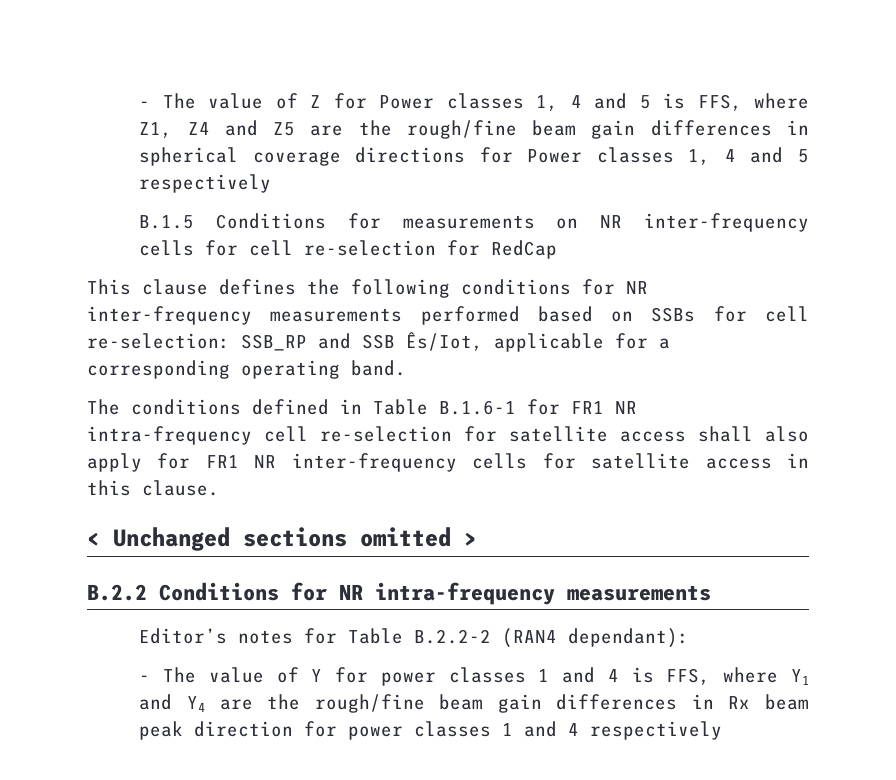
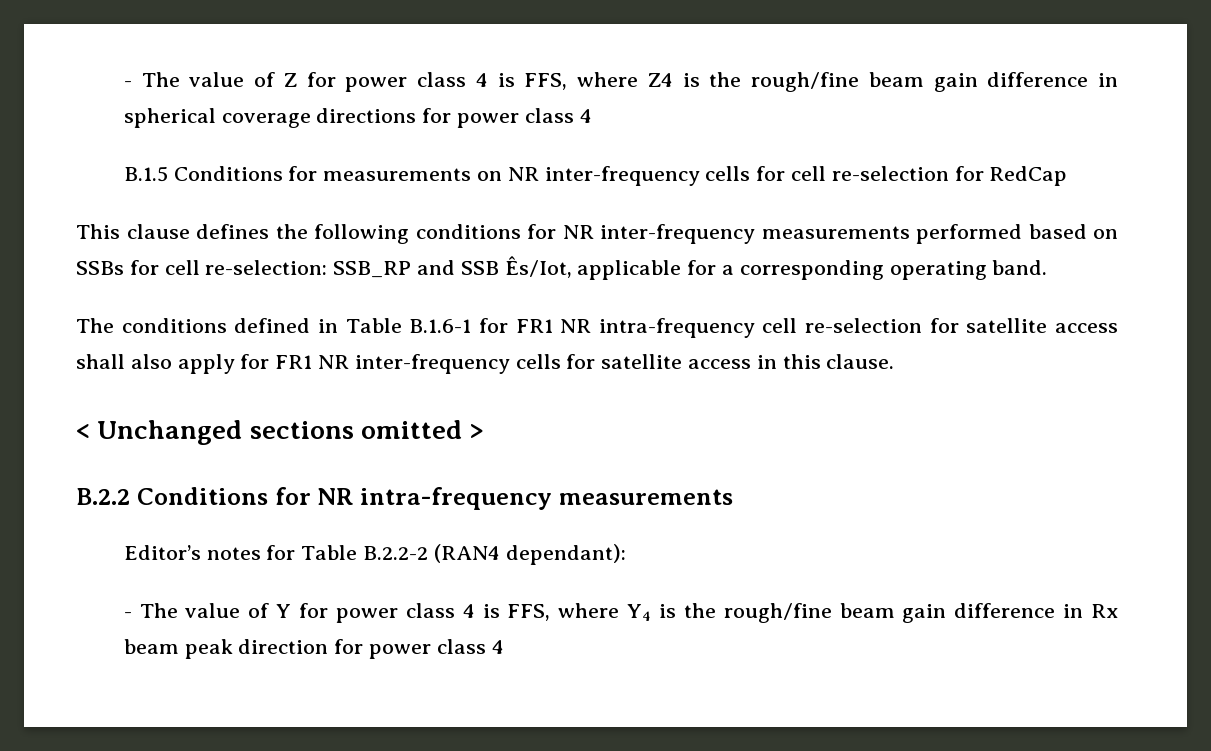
[379,93,809,111] [139,120,772,139] Power classes 1, 4 and 5 is FFS, where Z1, Z4 and Z5 are the rough/fine beam gain differences -> [345,72,1089,92] power class 4 is FFS, where Z4 is the rough/fine beam gain difference
[527,147,809,165] [139,174,272,193] Power classes 1, 4 and 5 respectively -> [456,108,592,128] power class 4
[448,667,810,685] [139,694,678,713] classes 1 and 4 is FFS, where Y1 and Y4 are the rough/fine beam gain differences -> [405,603,1056,623] class 4 is FFS, where Y4 is the rough/fine beam gain difference
[414,721,723,740] classes 1 and 4 respectively -> [436,639,504,654] class 4

